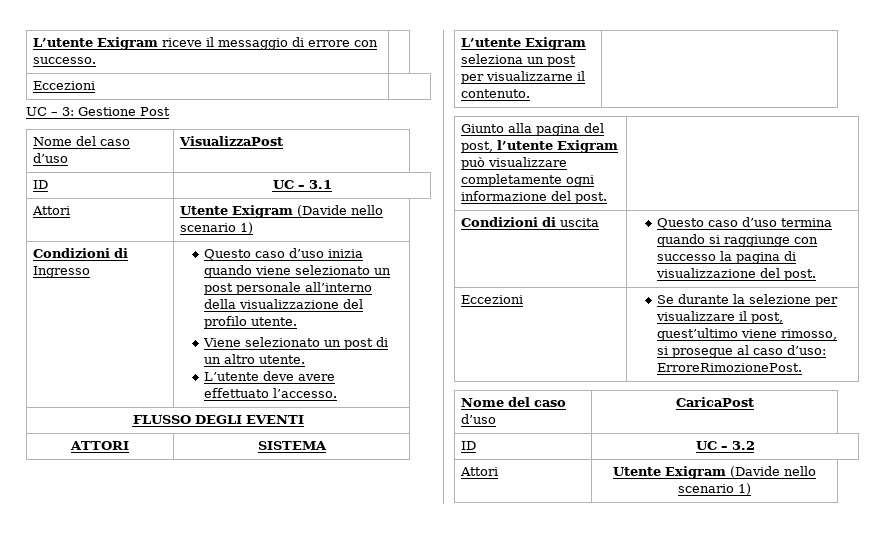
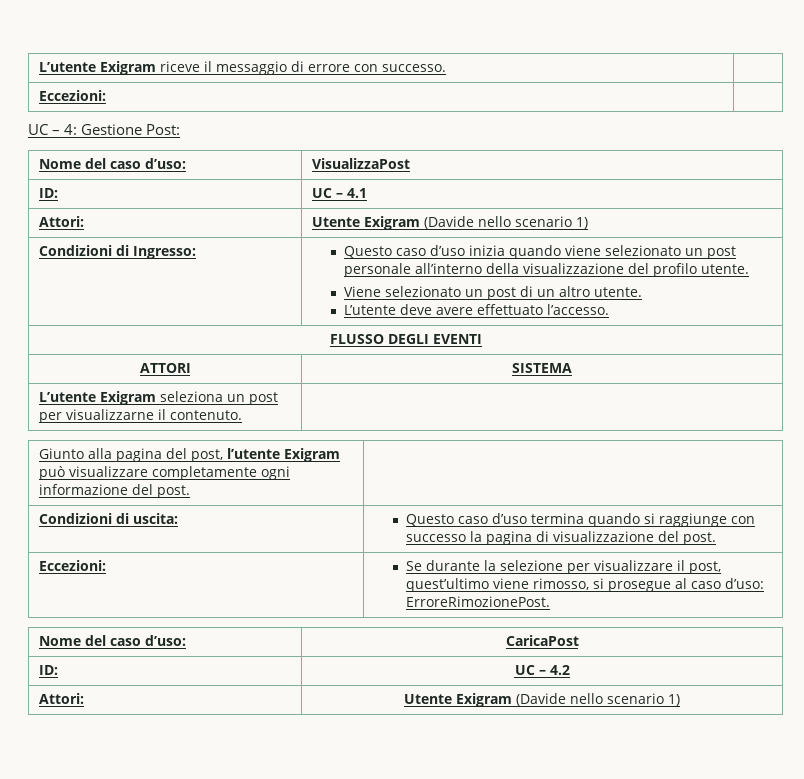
[33,81,96,90] [26,107,170,116] [33,136,131,146] [33,153,69,163] Eccezioni | // UC – 3: Gestione Post // Nome del caso d’uso -> [39,90,107,101] [28,124,181,135] [39,158,187,169] Eccezioni: | // UC – 4: Gestione Post: // Nome del caso d’uso:
[33,180,49,189] [272,180,332,189] [32,206,71,215] ID | UC – 3.1 // Attori -> [39,188,59,198] [312,188,368,198] [39,216,85,227] ID: | UC – 4.1 // Attori:
[33,266,91,278] Ingresso -> [133,246,197,259] Ingresso:
[560,218,600,227] uscita -> [133,513,179,524] uscita:
[461,295,524,304] Eccezioni -> [39,560,107,571] Eccezioni:
[461,414,497,424] d’uso -> [145,635,187,646] d’uso:
[461,441,477,450] [695,441,755,450] [460,467,499,476] ID | UC – 3.2 // Attori -> [39,665,59,675] [514,665,570,675] [39,693,85,704] ID: | UC – 4.2 // Attori:

